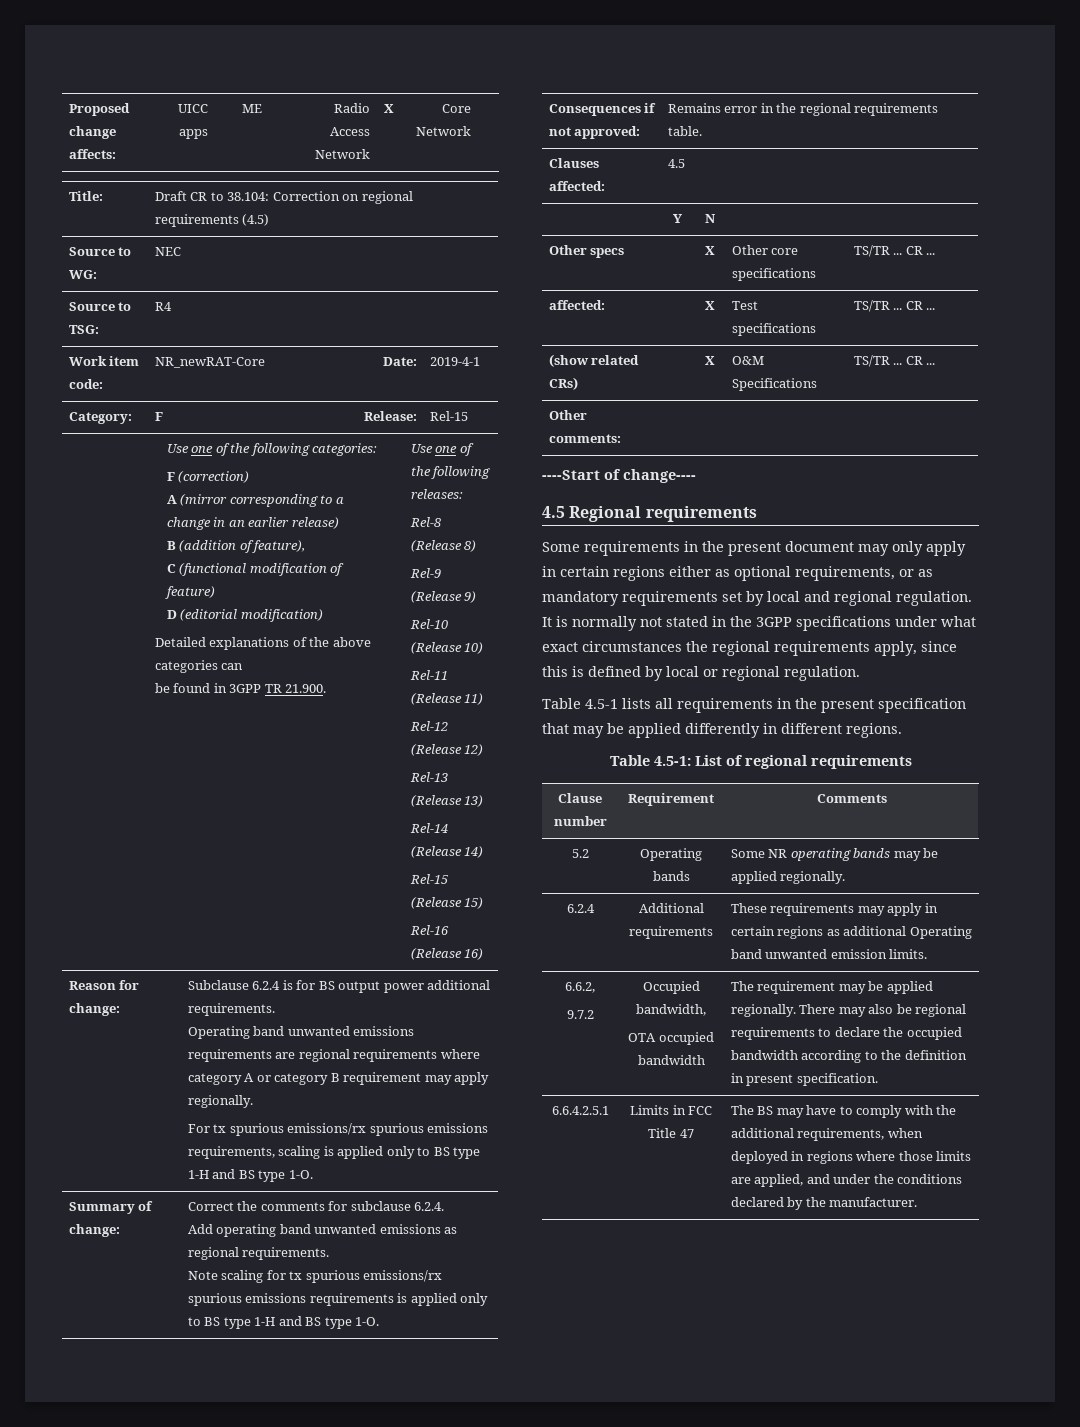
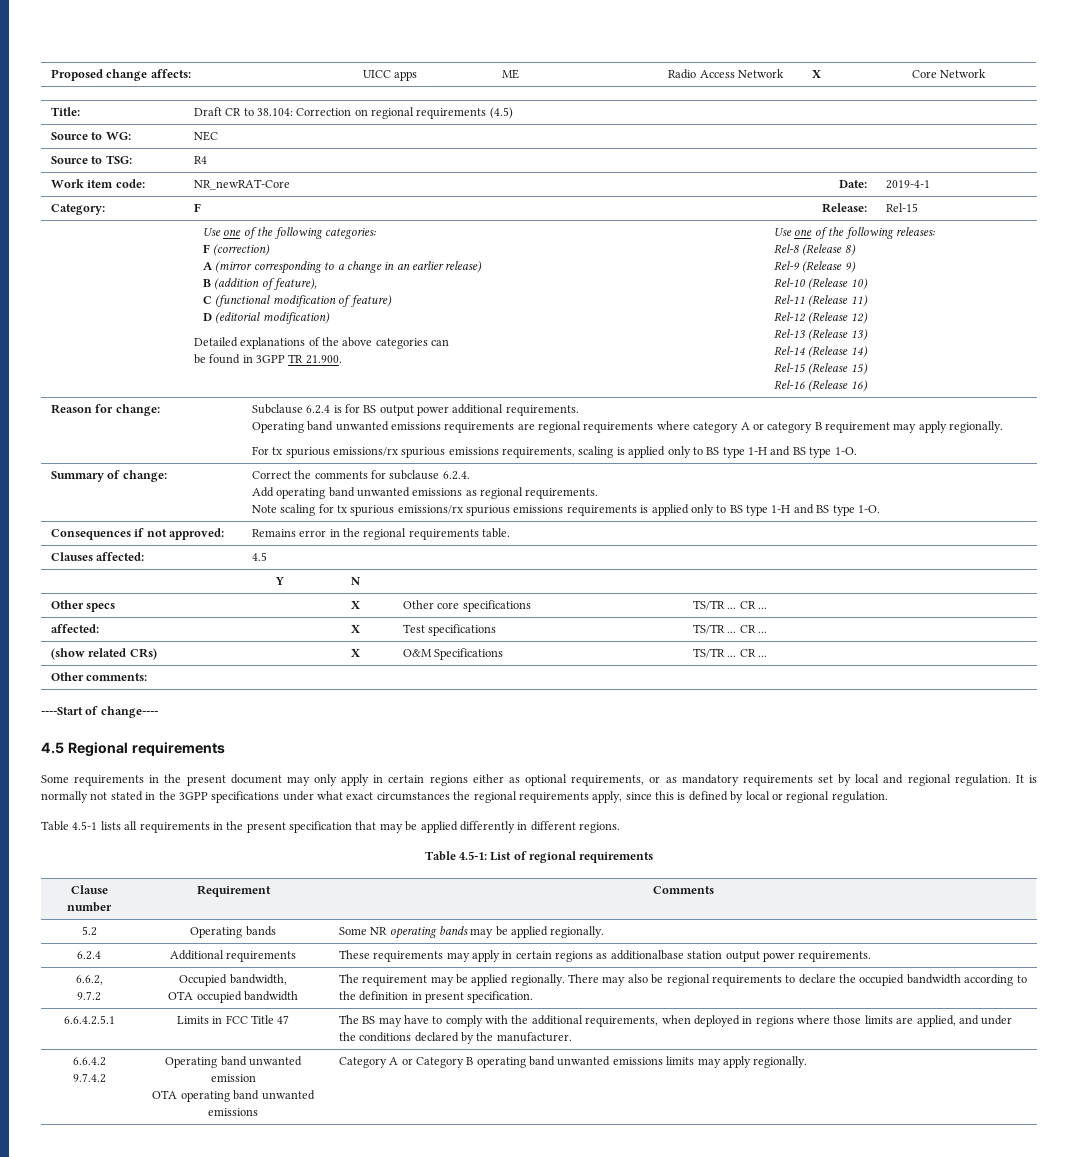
[843,926,972,939] [730,949,928,959] additional Operating band unwanted emission limits. -> [610,950,872,962] additionalbase station output power requirements.
(918, 1202) none -> [72,1057,106,1066] [72,1073,106,1083] [165,1056,302,1068] [210,1074,256,1082] [152,1090,315,1102] [208,1108,258,1116] [338,1056,808,1068] // 6.6.4.2 // 9.7.4.2 | Operating band unwanted emission // OTA operating band unwanted emissions | Category A or Category B operating band unwanted emissions limits may apply regionally.

